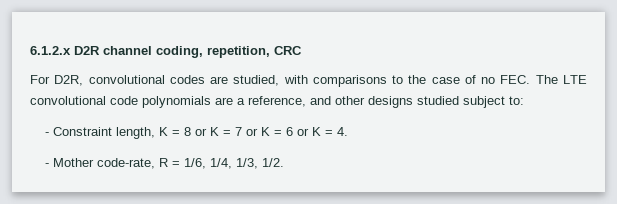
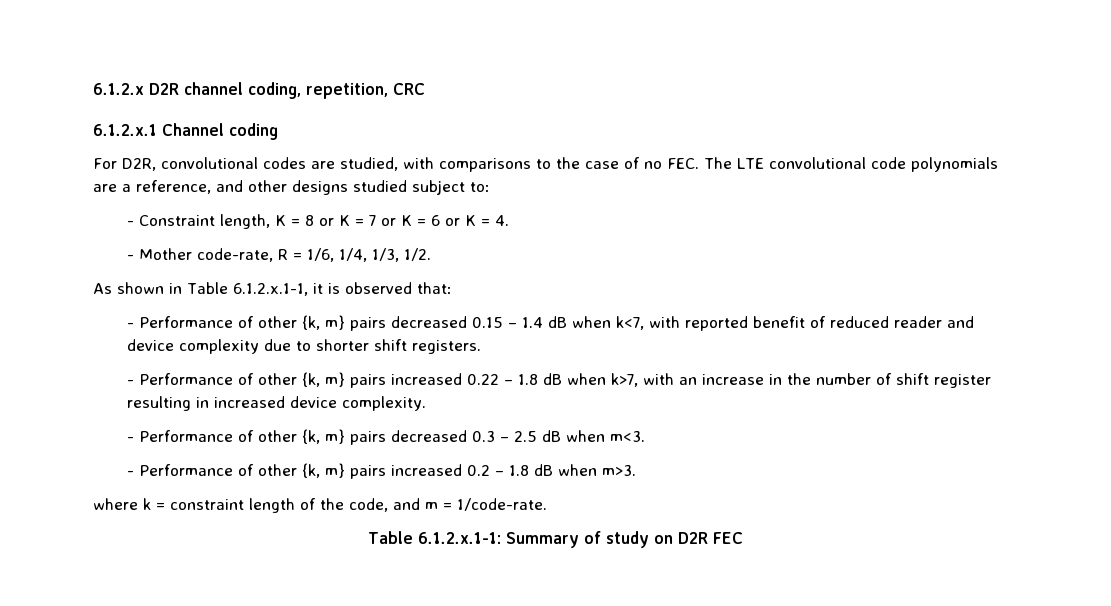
(302, 50) none -> [93,123,278,140] // 6.1.2.x.1 Channel coding
(285, 162) none -> [93,282,452,296] [126,315,974,331] [126,339,481,354] [126,372,991,388] [126,396,426,411] [126,429,645,445] [126,463,636,479] [93,498,547,513] [368,531,743,548] // As shown in Table 6.1.2.x.1-1, it is observed that: // - Performance of other {k, m} pairs decreased 0.15 – 1.4 dB when k<7, with reported benefit of reduced reader and device complexity due to shorter shift registers. // - Performance of other {k, m} pairs increased 0.22 – 1.8 dB when k>7, with an increase in the number of shift register resulting in increased device complexity. // - Performance of other {k, m} pairs decreased 0.3 – 2.5 dB when m<3. // - Performance of other {k, m} pairs increased 0.2 – 1.8 dB when m>3. // where k = constraint length of the code, and m = 1/code-rate. // Table 6.1.2.x.1-1: Summary of study on D2R FEC

